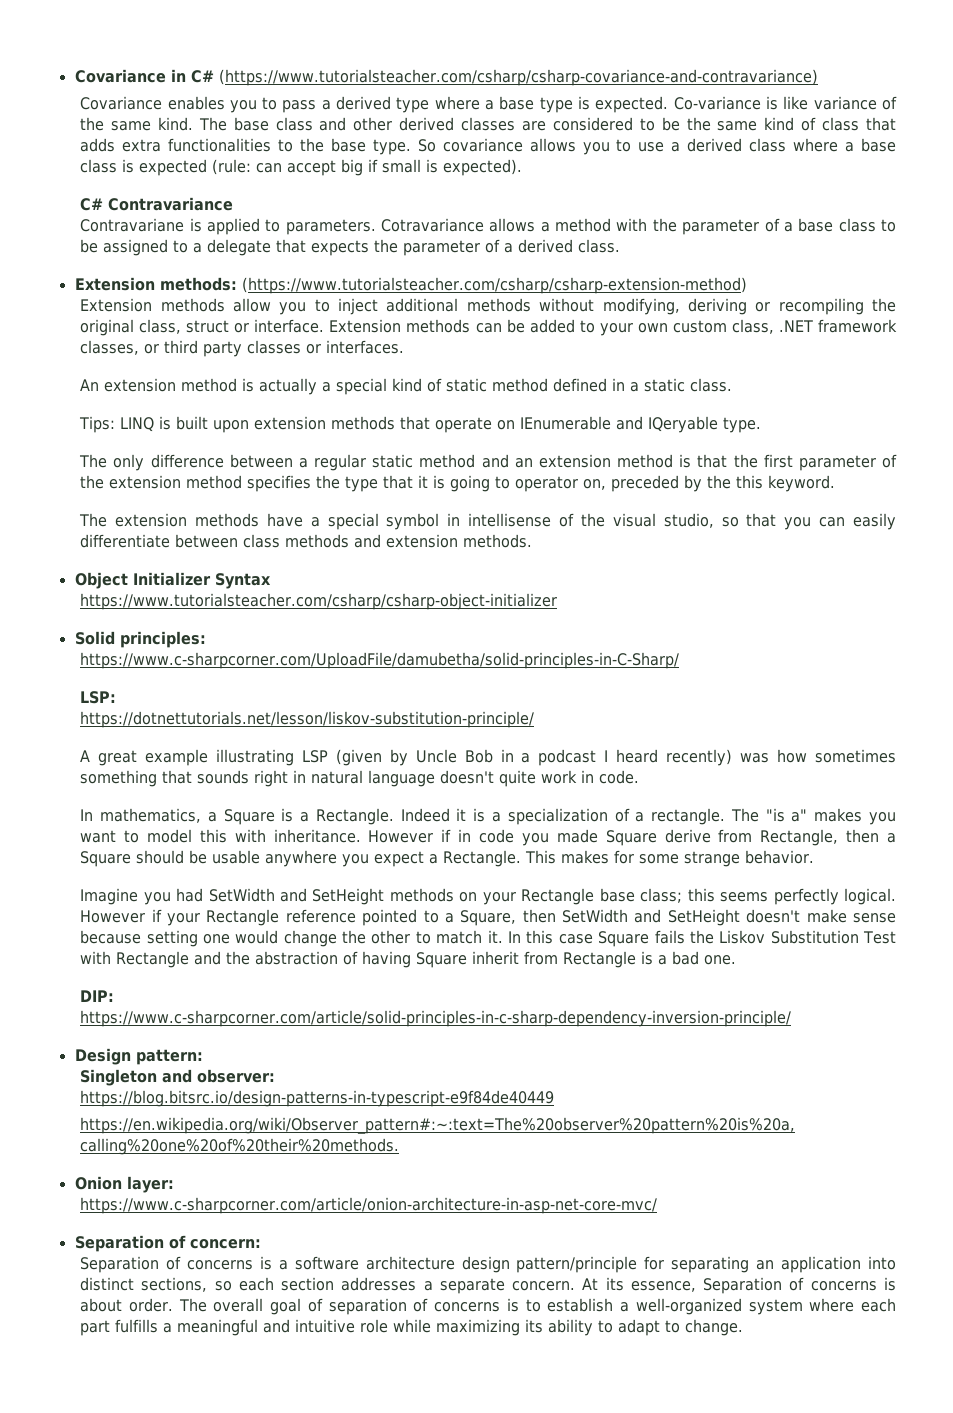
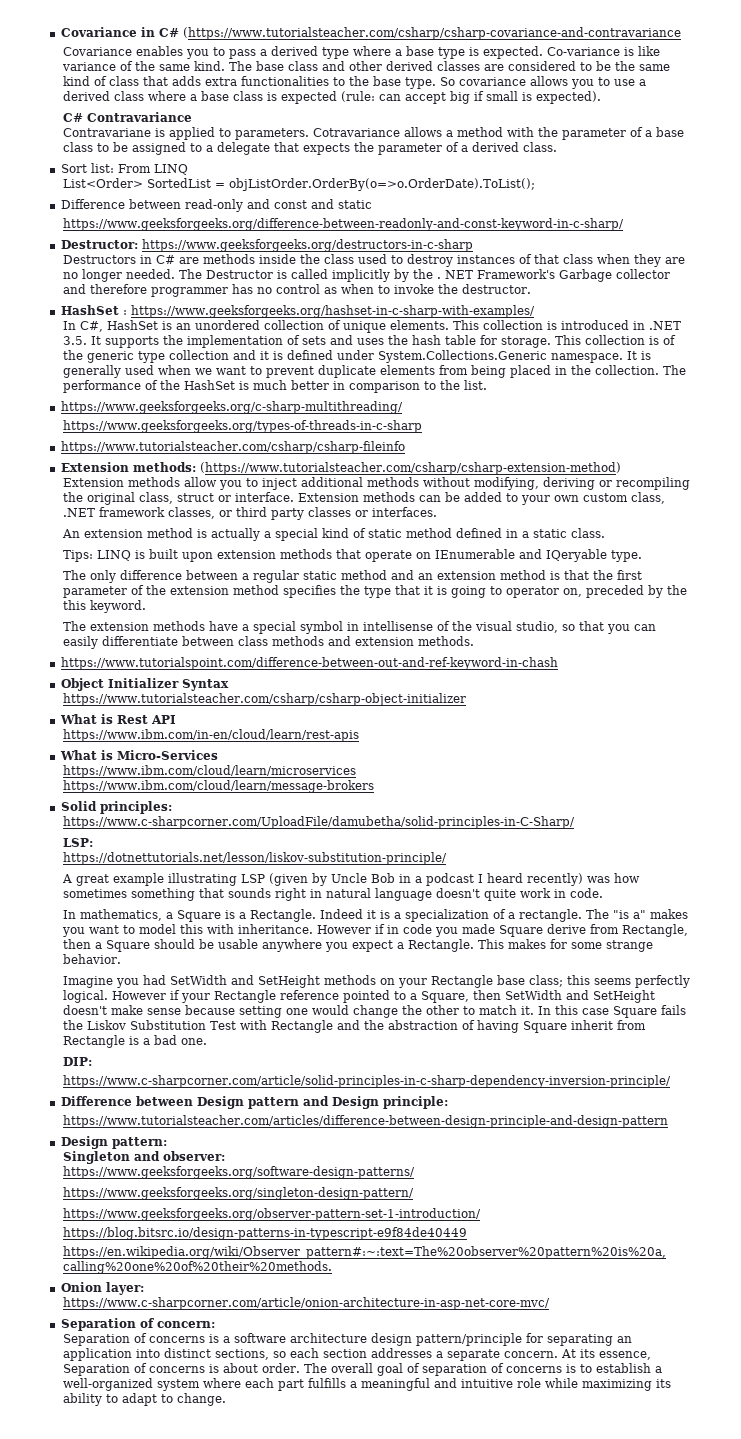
[218,69,818,86] (https://www.tutorialsteacher.com/csharp/csharp-covariance-and-contravariance) -> [182,27,681,40] (https://www.tutorialsteacher.com/csharp/csharp-covariance-and-contravariance
(621, 246) none -> [60,163,188,175] [63,178,536,191] [60,199,372,212] [63,218,625,231] [60,239,473,252] [63,254,686,267] [63,269,671,282] [63,284,532,297] [60,305,535,318] [63,320,682,333] [63,335,677,348] [63,350,652,363] [63,365,687,378] [63,380,488,393] [60,401,403,414] [63,420,423,433] [60,441,405,454] // Sort list: From LINQ // List<Order> SortedList = objListOrder.OrderBy(o=>o.OrderDate).ToList(); // Difference between read-only and const and static // https://www.geeksforgeeks.org/difference-between-readonly-and-const-keyword-in-c-sharp/ // Destructor: https://www.geeksforgeeks.org/destructors-in-c-sharp // Destructors in C# are methods inside the class used to destroy instances of that class when they are no longer needed. The Destructor is called implicitly by the . NET Framework's Garbage collector and therefore programmer has no control as when to invoke the destructor. // HashSet : https://www.geeksforgeeks.org/hashset-in-c-sharp-with-examples/ // In C#, HashSet is an unordered collection of unique elements. This collection is introduced in .NET 3.5. It supports the implementation of sets and uses the hash table for storage. This collection is of the generic type collection and it is defined under System.Collections.Generic namespace. It is generally used when we want to prevent duplicate elements from being placed in the collection. The performance of the HashSet is much better in comparison to the list. // https://www.geeksforgeeks.org/c-sharp-multithreading/ // https://www.geeksforgeeks.org/types-of-threads-in-c-sharp // https://www.tutorialsteacher.com/csharp/csharp-fileinfo
(533, 541) none -> [60,657,558,670] // https://www.tutorialspoint.com/difference-between-out-and-ref-keyword-in-chash
(558, 601) none -> [59,714,176,724] [63,729,360,742] [59,750,218,760] [63,765,357,778] [63,780,375,793] // What is Rest API // https://www.ibm.com/in-en/cloud/learn/rest-apis // What is Micro-Services // https://www.ibm.com/cloud/learn/microservices // https://www.ibm.com/cloud/learn/message-brokers
(792, 1018) none -> [60,1096,448,1109] [63,1115,669,1128] // Difference between Design pattern and Design principle: // https://www.tutorialsteacher.com/articles/difference-between-design-principle-and-design-pattern
(276, 1076) none -> [63,1166,416,1179] [63,1187,415,1200] [63,1208,482,1221] // https://www.geeksforgeeks.org/software-design-patterns/ // https://www.geeksforgeeks.org/singleton-design-pattern/ // https://www.geeksforgeeks.org/observer-pattern-set-1-introduction/

